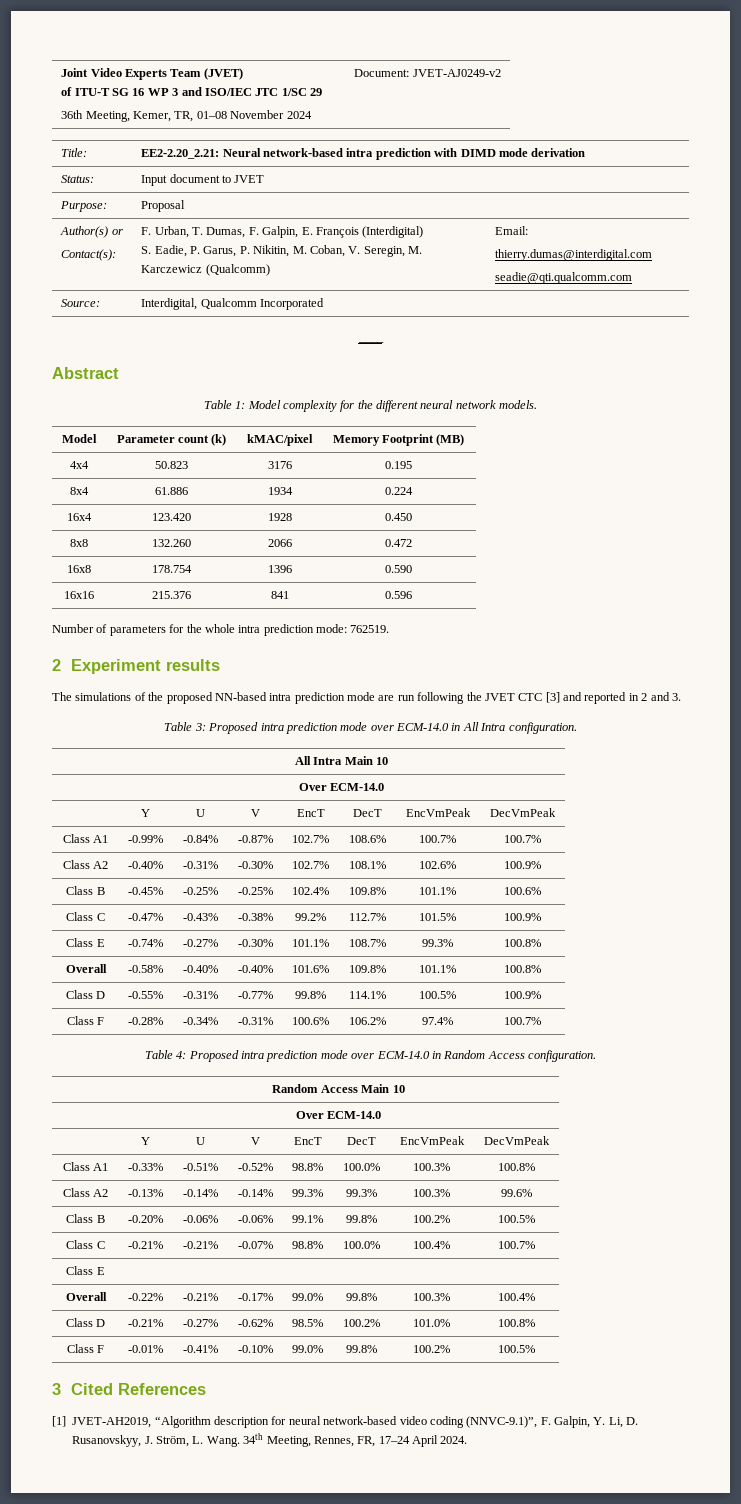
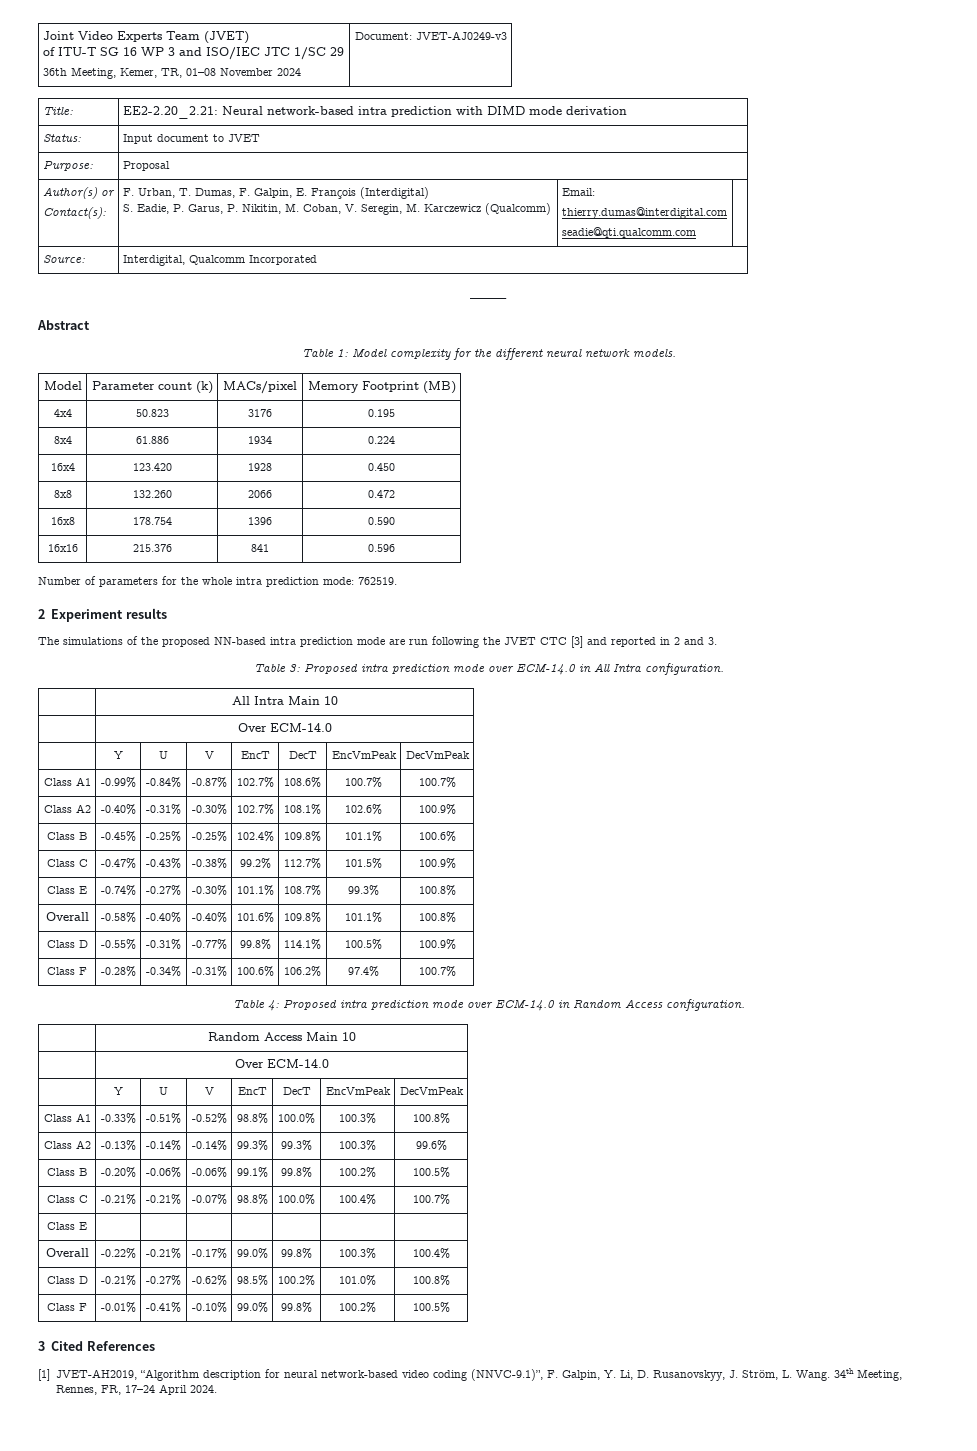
[412,69,501,77] JVET-AJ0249-v2 -> [416,31,508,40] JVET-AJ0249-v3
[246,434,313,446] kMAC/pixel -> [223,381,297,394] MACs/pixel

